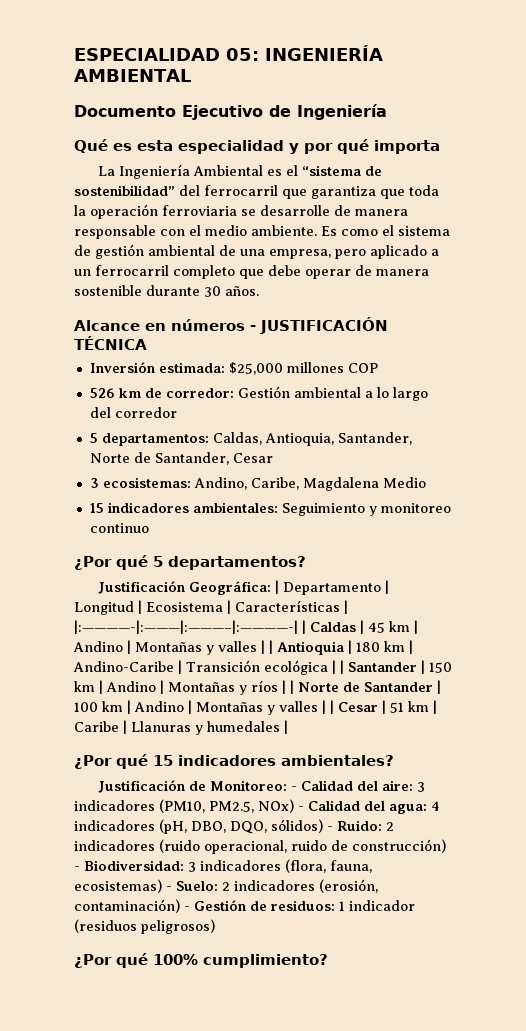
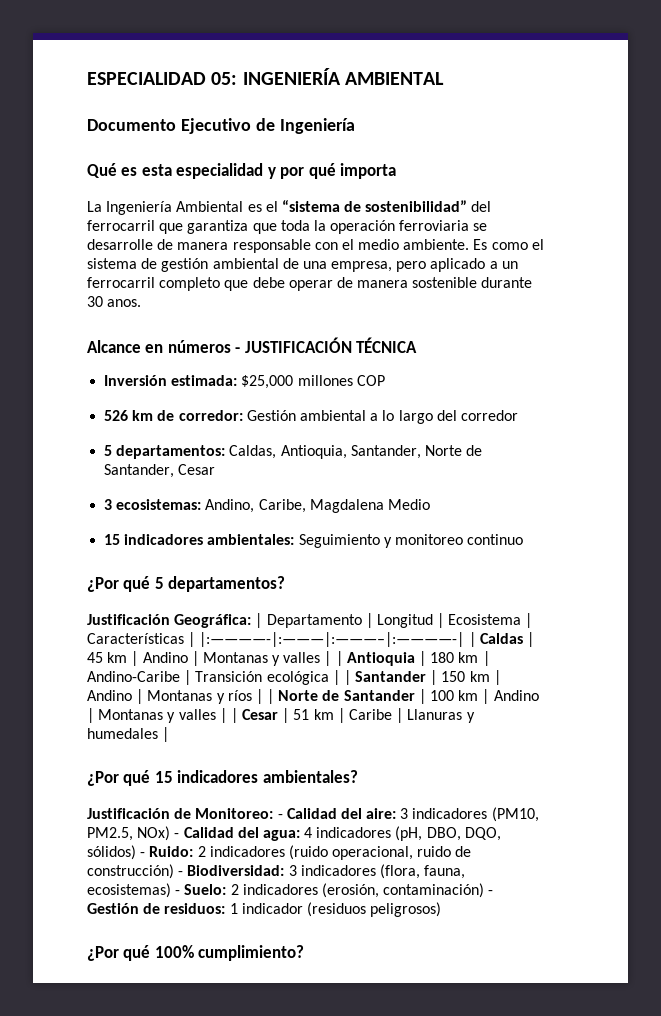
[225,286,259,296] años. -> [107,299,142,307] anos.
[135,642,202,652] Montañas -> [202,652,268,663] Montanas
[168,682,235,692] Montañas -> [147,690,213,701] Montanas
[196,702,263,712] Montañas -> [98,709,164,720] Montanas

